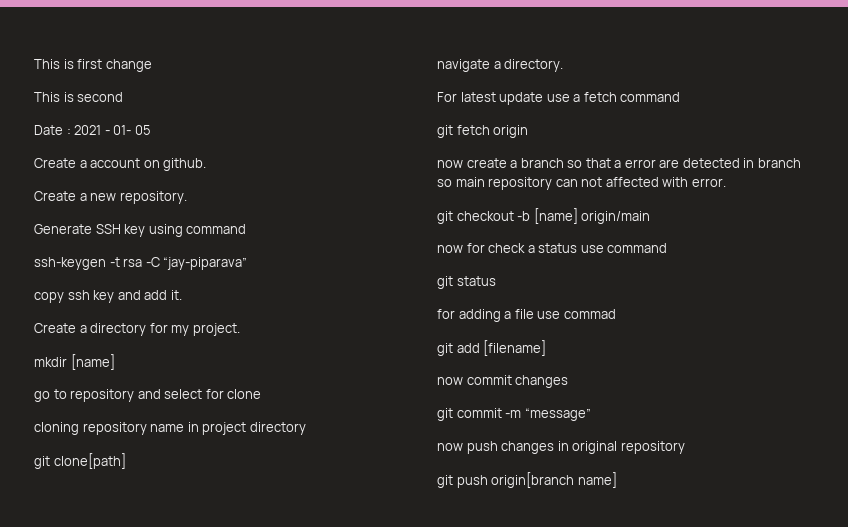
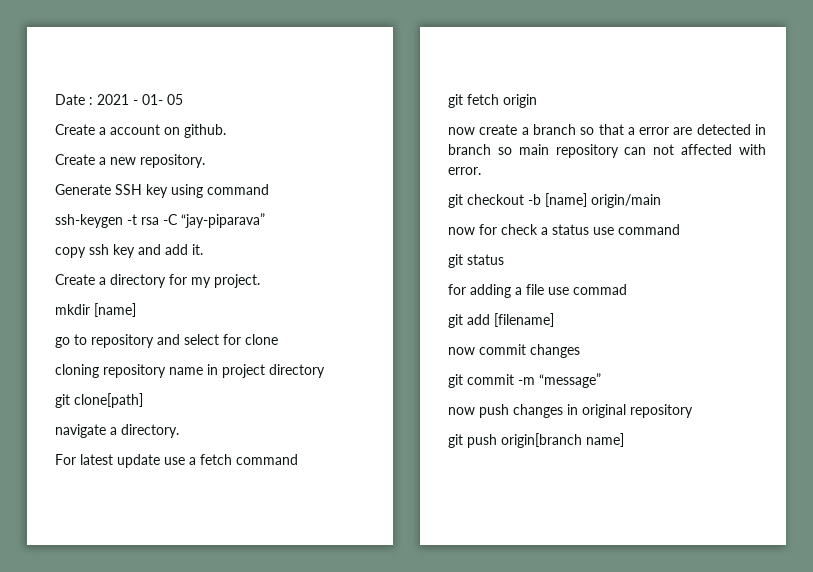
[34,59,152,72] [34,92,124,102] This is first change // This is second // -> (55, 99) none

